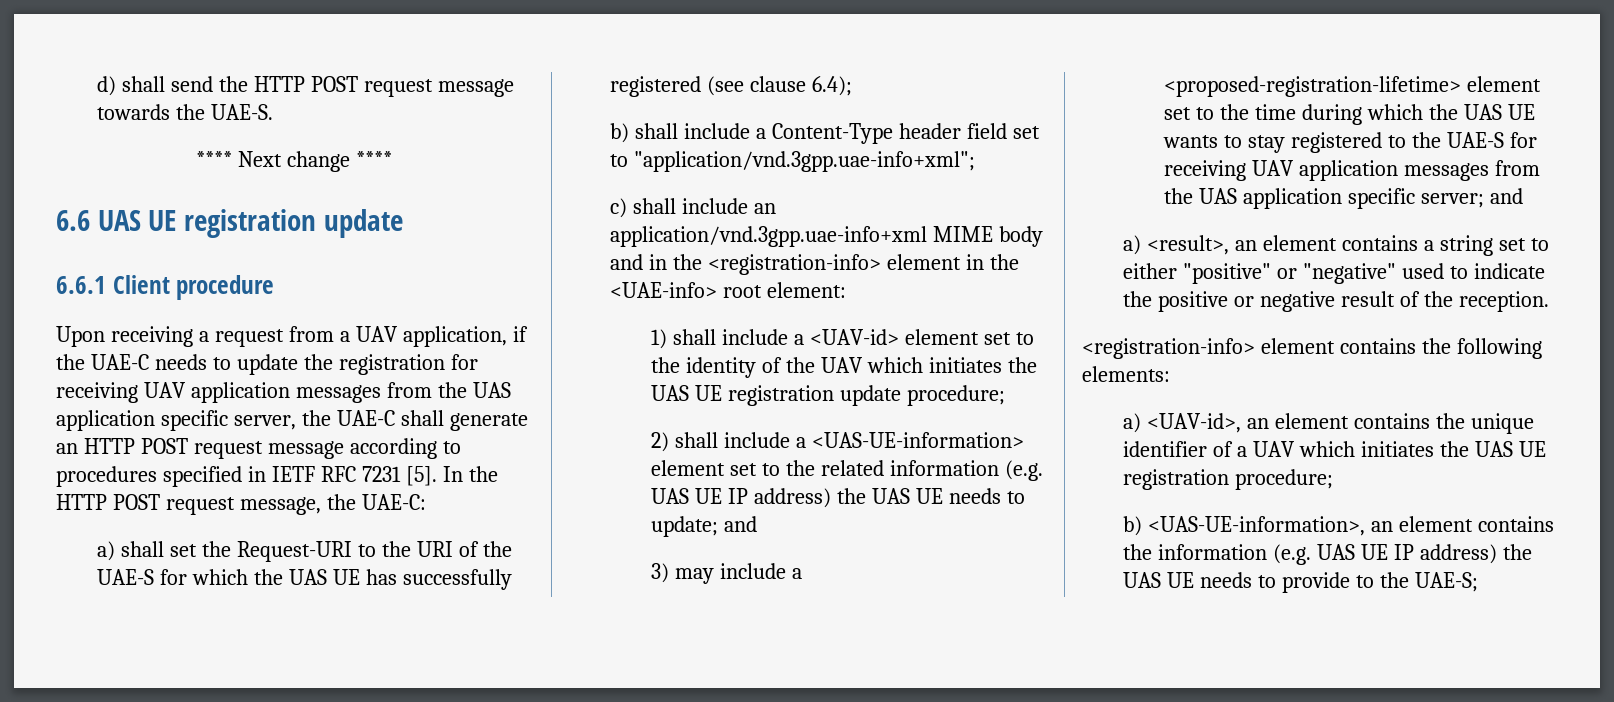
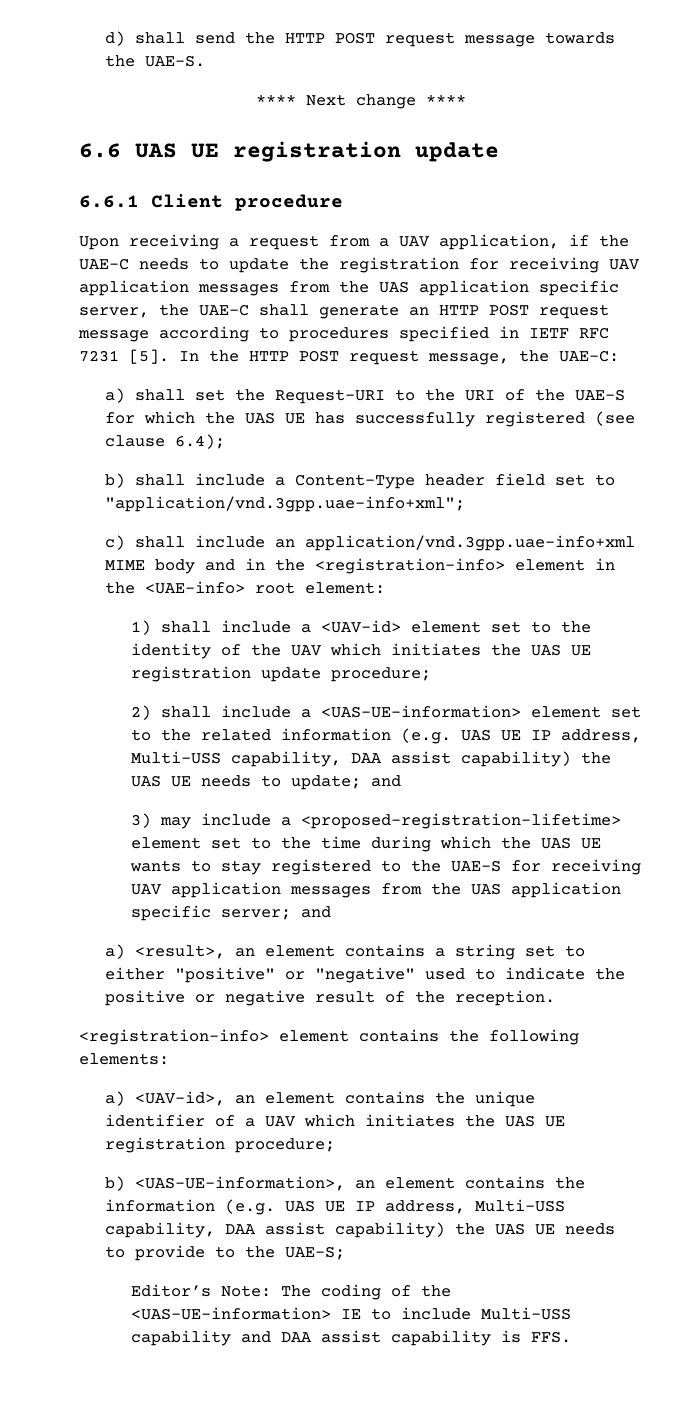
[753,488,831,508] address) -> [560,729,641,743] [130,751,571,767] address, Multi-USS capability, DAA assist capability)
[1419,544,1497,564] address) -> [384,1199,565,1214] [104,1222,445,1238] address, Multi-USS capability, DAA assist capability)
(1478, 582) none -> [130,1284,451,1300] [130,1307,571,1320] [130,1330,571,1346] // Editor’s Note: The coding of the <UAS-UE-information> IE to include Multi-USS capability and DAA assist capability is FFS.

